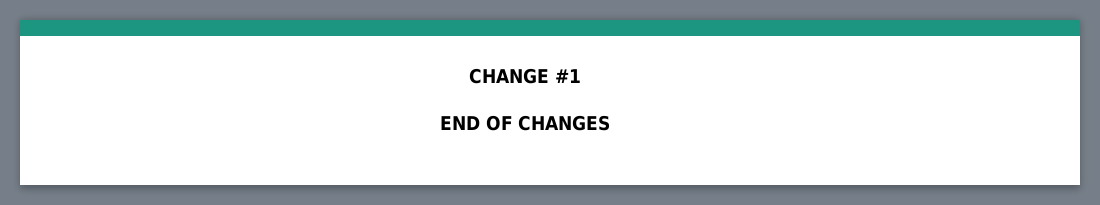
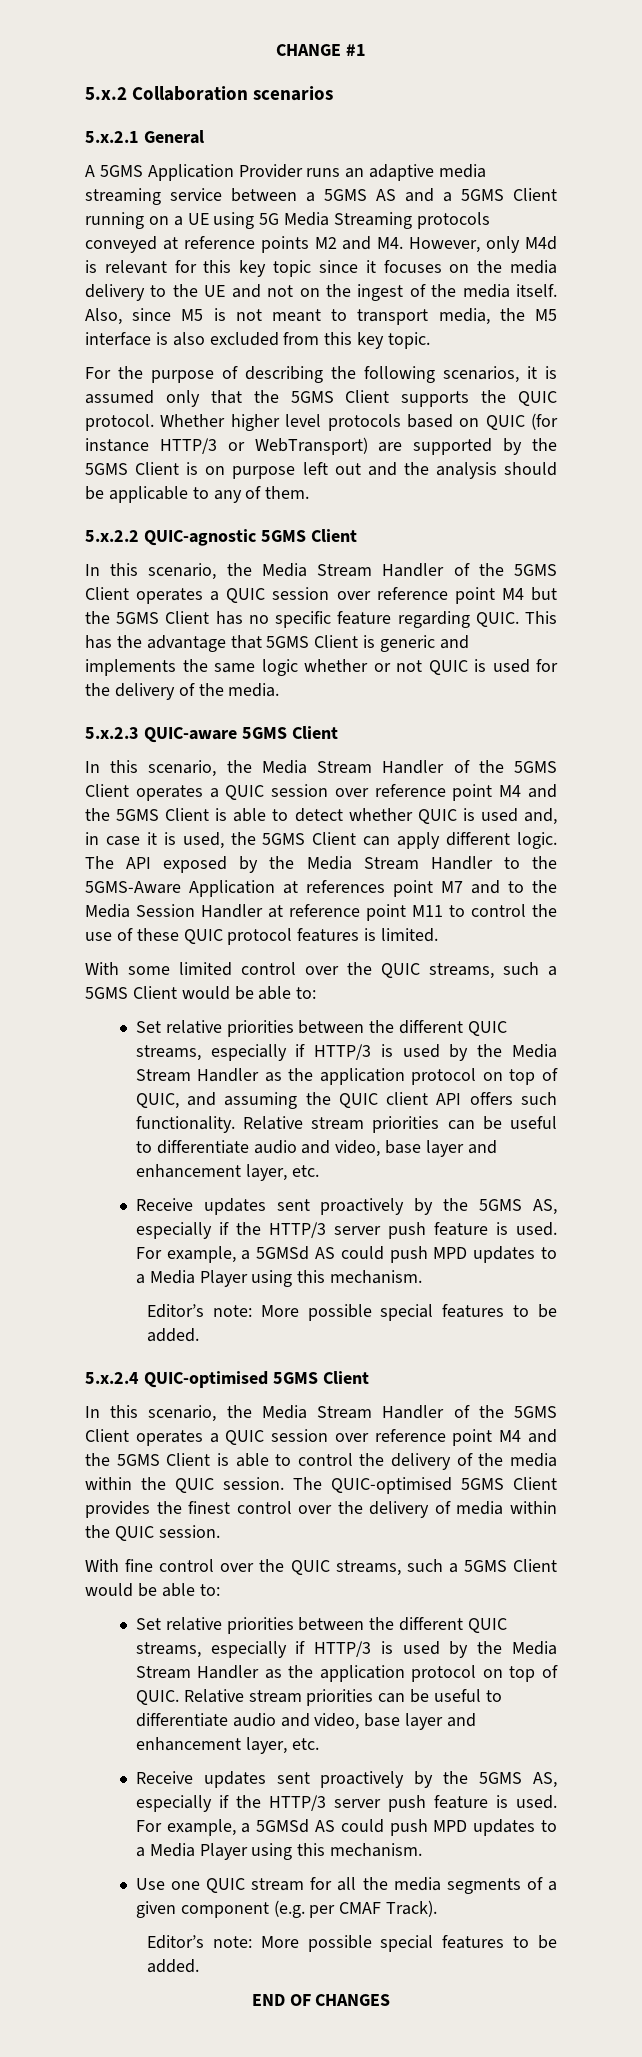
(581, 76) none -> [85,86,334,101] [85,130,204,144] [85,164,487,181] [85,188,557,205] [85,212,490,229] [85,236,558,253] [85,260,557,277] [85,284,557,301] [85,308,557,325] [85,332,431,349] [85,366,557,383] [85,390,557,407] [85,413,558,431] [85,437,558,455] [85,462,557,479] [85,486,310,503] [85,529,357,546] [85,563,557,580] [85,587,557,604] [85,611,557,628] [85,635,469,652] [85,659,558,676] [85,683,280,700] [85,726,338,743] [85,760,557,777] [85,784,557,801] [85,808,558,825] [85,832,558,849] [85,856,557,873] [85,880,557,897] [85,904,557,921] [85,928,439,945] [85,962,557,979] [85,986,317,1000] [135,1020,508,1037] [135,1044,557,1061] [135,1068,558,1085] [135,1092,557,1109] [135,1116,557,1133] [135,1140,497,1157] [135,1164,319,1181] [135,1198,558,1215] [135,1222,557,1239] [135,1246,557,1263] [135,1270,423,1287] [147,1304,557,1321] [147,1328,200,1342] [85,1371,369,1388] [85,1405,557,1422] [85,1429,557,1446] [85,1453,557,1470] [85,1477,557,1494] [85,1501,557,1518] [85,1525,220,1541] [85,1559,557,1576] [85,1583,220,1597] [135,1617,508,1634] [135,1641,557,1658] [135,1665,558,1682] [135,1689,502,1706] [135,1713,477,1730] [135,1737,319,1754] [135,1771,558,1788] [135,1795,557,1812] [135,1819,557,1836] [135,1843,423,1860] [135,1877,557,1894] [135,1900,438,1918] [147,1935,557,1952] [147,1959,200,1973] // 5.x.2 Collaboration scenarios // 5.x.2.1 General // A 5GMS Application Provider runs an adaptive media streaming service between a 5GMS AS and a 5GMS Client running on a UE using 5G Media Streaming protocols conveyed at reference points M2 and M4. However, only M4d is relevant for this key topic since it focuses on the media delivery to the UE and not on the ingest of the media itself. Also, since M5 is not meant to transport media, the M5 interface is also excluded from this key topic. // For the purpose of describing the following scenarios, it is assumed only that the 5GMS Client supports the QUIC protocol. Whether higher level protocols based on QUIC (for instance HTTP/3 or WebTransport) are supported by the 5GMS Client is on purpose left out and the analysis should be applicable to any of them. // 5.x.2.2 QUIC-agnostic 5GMS Client // In this scenario, the Media Stream Handler of the 5GMS Client operates a QUIC session over reference point M4 but the 5GMS Client has no specific feature regarding QUIC. This has the advantage that 5GMS Client is generic and implements the same logic whether or not QUIC is used for the delivery of the media. // 5.x.2.3 QUIC-aware 5GMS Client // In this scenario, the Media Stream Handler of the 5GMS Client operates a QUIC session over reference point M4 and the 5GMS Client is able to detect whether QUIC is used and, in case it is used, the 5GMS Client can apply different logic. The API exposed by the Media Stream Handler to the 5GMS-Aware Application at references point M7 and to the Media Session Handler at reference point M11 to control the use of these QUIC protocol features is limited. // With some limited control over the QUIC streams, such a 5GMS Client would be able to: // Set relative priorities between the different QUIC streams, especially if HTTP/3 is used by the Media Stream Handler as the application protocol on top of QUIC, and assuming the QUIC client API offers such functionality. Relative stream priorities can be useful to differentiate audio and video, base layer and enhancement layer, etc. // Receive updates sent proactively by the 5GMS AS, especially if the HTTP/3 server push feature is used. For example, a 5GMSd AS could push MPD updates to a Media Player using this mechanism. // Editor’s note: More possible special features to be added. // 5.x.2.4 QUIC-optimised 5GMS Client // In this scenario, the Media Stream Handler of the 5GMS Client operates a QUIC session over reference point M4 and the 5GMS Client is able to control the delivery of the media within the QUIC session. The QUIC-optimised 5GMS Client provides the finest control over the delivery of media within the QUIC session. // With fine control over the QUIC streams, such a 5GMS Client would be able to: // Set relative priorities between the different QUIC streams, especially if HTTP/3 is used by the Media Stream Handler as the application protocol on top of QUIC. Relative stream priorities can be useful to differentiate audio and video, base layer and enhancement layer, etc. // Receive updates sent proactively by the 5GMS AS, especially if the HTTP/3 server push feature is used. For example, a 5GMSd AS could push MPD updates to a Media Player using this mechanism. // Use one QUIC stream for all the media segments of a given component (e.g. per CMAF Track). // Editor’s note: More possible special features to be added.

